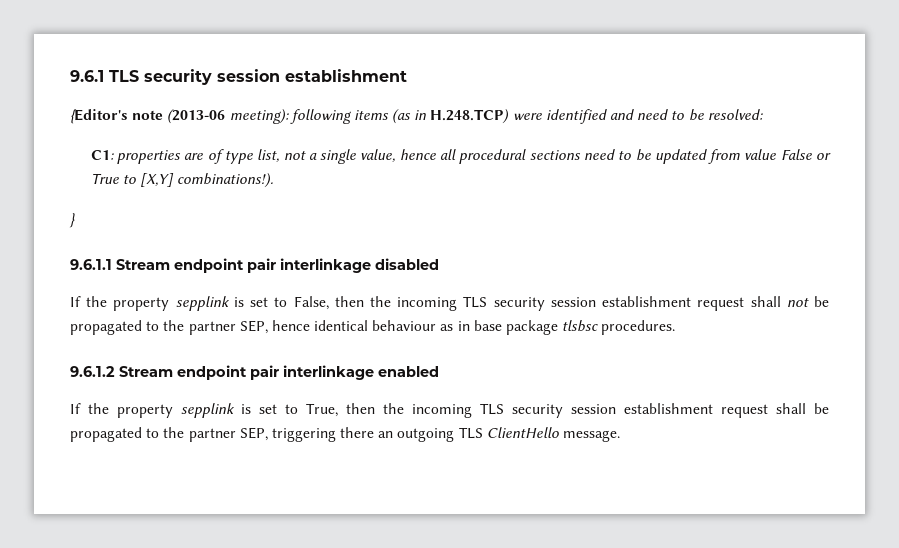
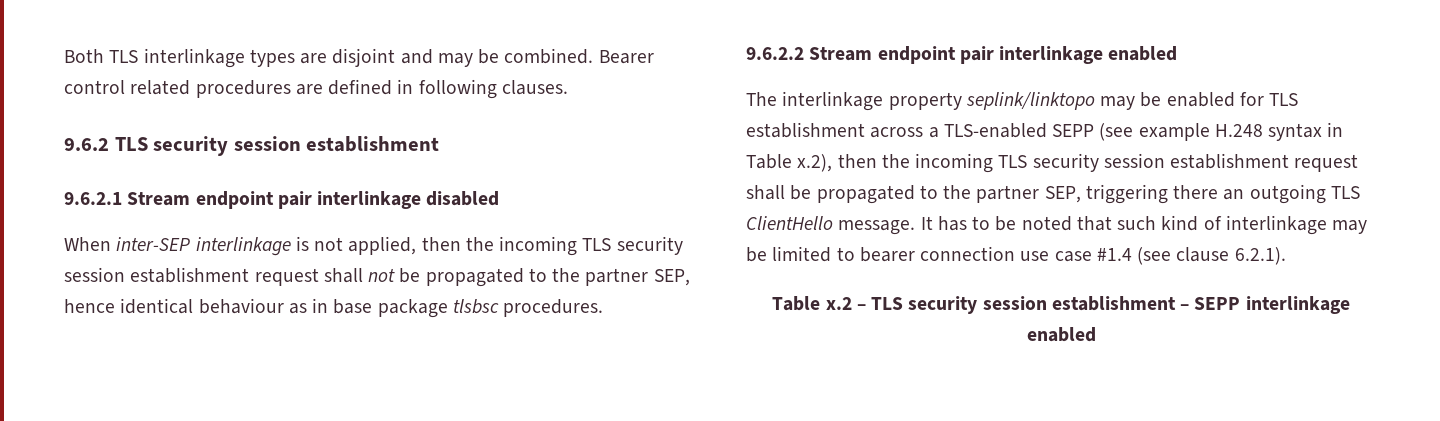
[70,69,407,85] [70,109,763,124] [90,149,832,164] [90,173,274,188] [69,213,75,228] [70,259,112,270] 9.6.1 TLS security session establishment // {Editor's note (2013-06 meeting): following items (as in H.248.TCP) were identified and need to be resolved: // C1: properties are of type list, not a single value, hence all procedural sections need to be updated from value False or True to [X,Y] combinations!). // } // 9.6.1.1 -> [64,48,654,68] [64,79,568,99] [64,136,440,156] [64,192,122,205] Both TLS interlinkage types are disjoint and may be combined. Bearer control related procedures are defined in following clauses. // 9.6.2 TLS security session establishment // 9.6.2.1
[70,296,329,311] If the property sepplink is set to False, -> [64,236,417,256] When inter-SEP interlinkage is not applied,
[70,366,115,377] 9.6.1.2 -> [746,47,804,60] 9.6.2.2
[70,403,338,418] If the property sepplink is set to True, -> [746,91,1299,111] [746,122,1344,141] [746,154,833,172] The interlinkage property seplink/linktopo may be enabled for TLS establishment across a TLS-enabled SEPP (see example H.248 syntax in Table x.2),
(621, 436) none -> [920,215,1368,235] [746,246,1286,265] [772,296,1350,314] [1026,327,1096,342] It has to be noted that such kind of interlinkage may be limited to bearer connection use case #1.4 (see clause 6.2.1). // Table x.2 – TLS security session establishment – SEPP interlinkage enabled

